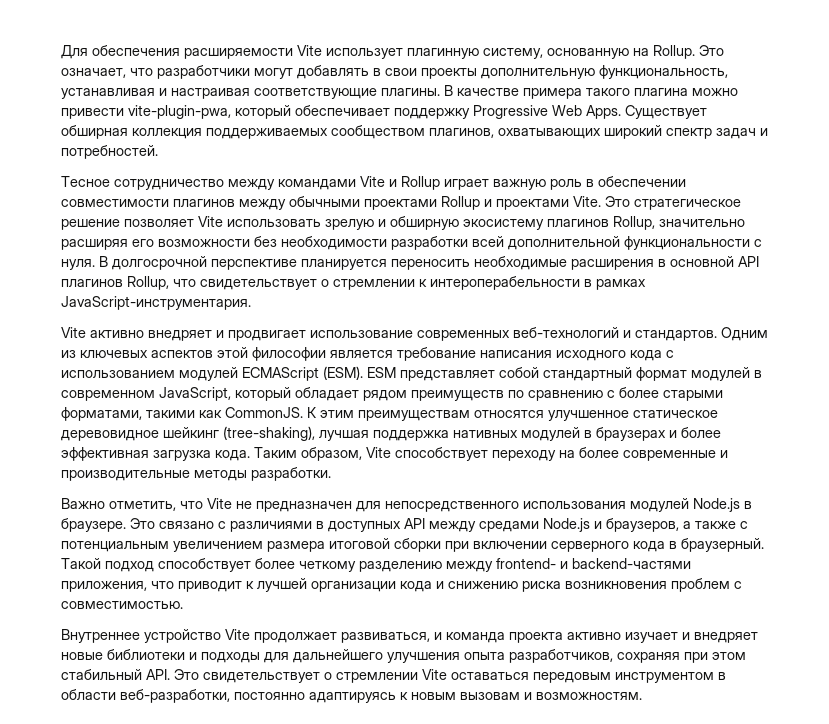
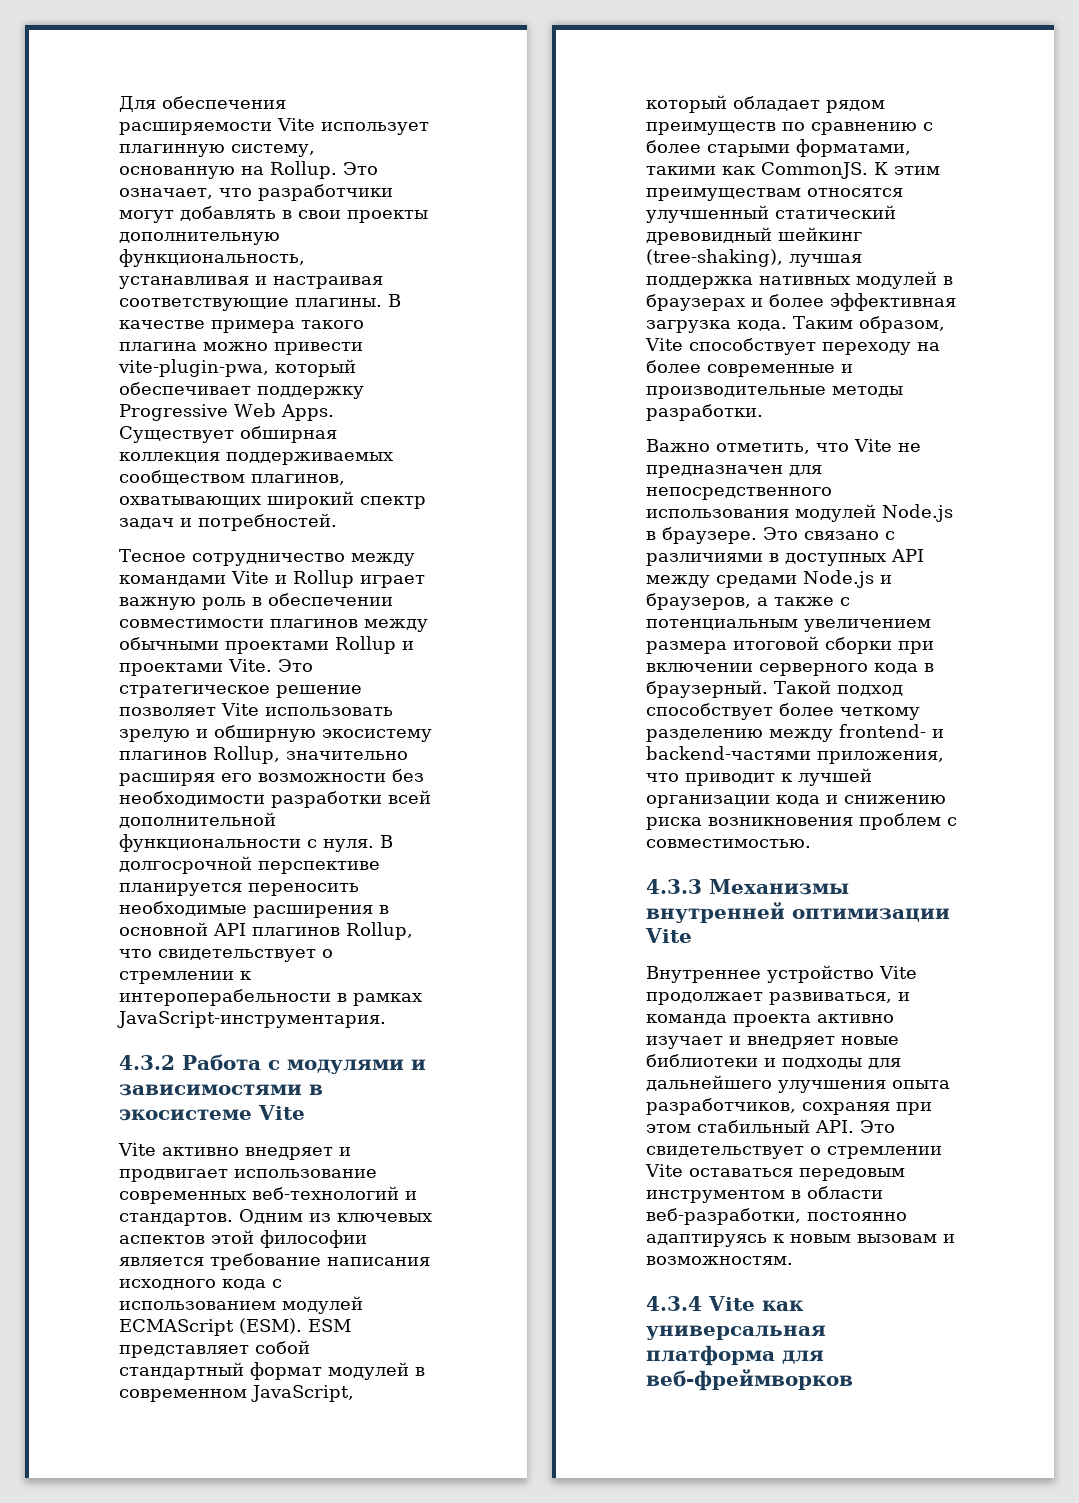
(251, 303) none -> [119,1054,426,1074] [119,1084,323,1096] [119,1105,305,1121] // 4.3.2 Работа с модулями и зависимостями в экосистеме Vite
[548,410,718,421] [61,430,159,441] улучшенное статическое деревовидное -> [646,205,896,223] [646,227,772,245] улучшенный статический древовидный
(183, 605) none -> [646,879,849,895] [646,902,950,923] [645,928,692,943] // 4.3.3 Механизмы внутренней оптимизации Vite
(642, 696) none -> [646,1296,804,1311] [646,1325,826,1340] [646,1345,824,1366] [646,1369,853,1391] // 4.3.4 Vite как универсальная платформа для веб-фреймворков

